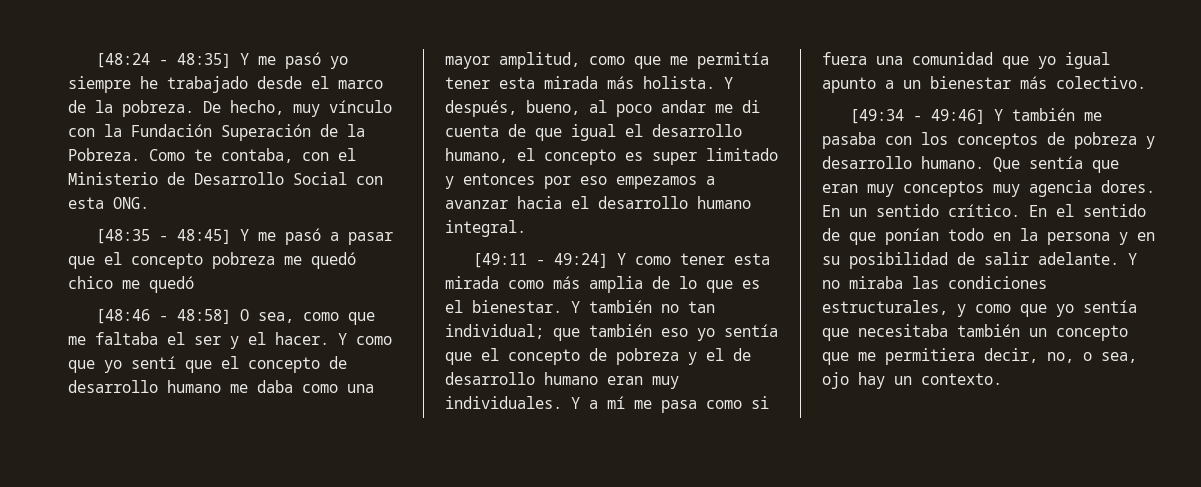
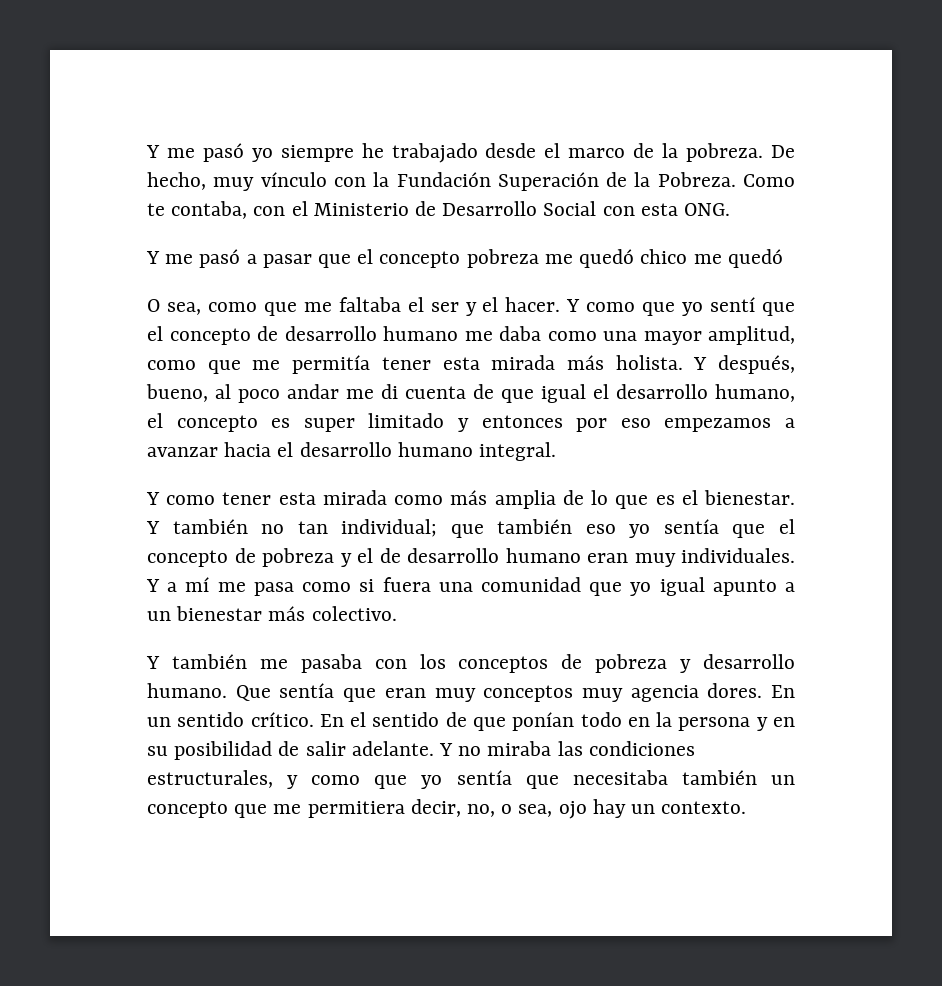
[95,53,231,68] [48:24 - 48:35] -> (146, 151) none
[95,229,231,244] [48:35 - 48:45] -> (731, 209) none
[95,309,231,324] [48:46 - 48:58] -> (783, 258) none
[472,253,608,268] [49:11 - 49:24] -> (557, 451) none
[849,109,985,124] [49:34 - 49:46] -> (397, 613) none

